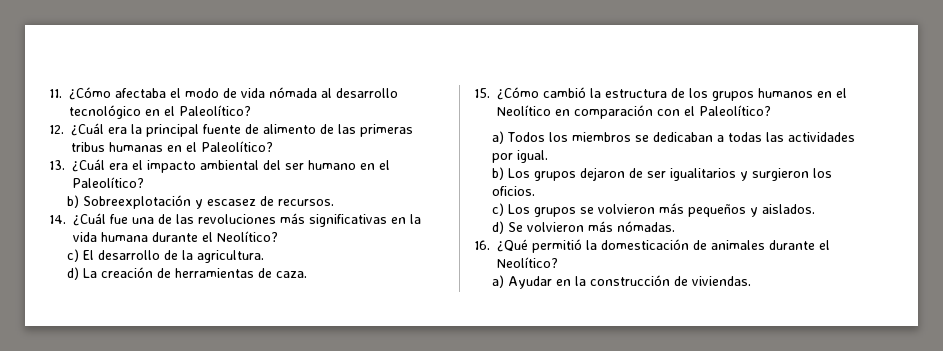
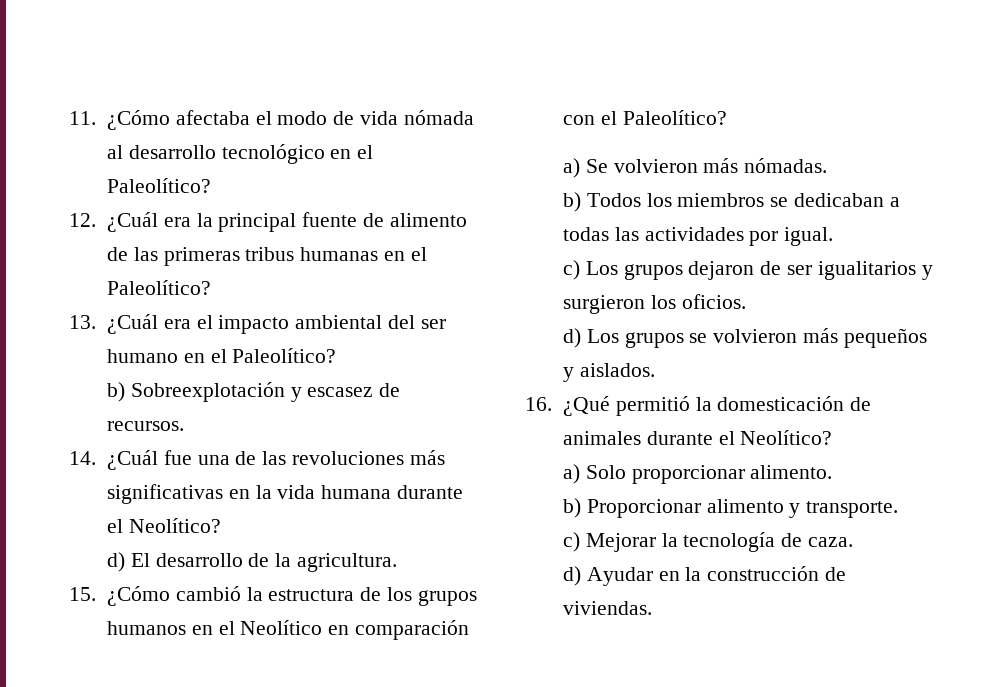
[67,249,80,262] c) -> [106,552,125,572] d)
[67,267,308,280] // d) La creación de herramientas de caza. -> (397, 562) none
(505, 137) none -> [585,158,828,173] [562,192,581,212] Se volvieron más nómadas. // b)
[492,167,505,180] b) -> [562,260,580,280] c)
[492,203,505,216] c) -> [562,328,581,348] d)
[492,221,676,234] // d) Se volvieron más nómadas. -> (655, 370) none
(505, 281) none -> [585,465,833,484] [562,498,899,518] [562,532,853,552] [562,566,581,586] Solo proporcionar alimento. // b) Proporcionar alimento y transporte. // c) Mejorar la tecnología de caza. // d)

